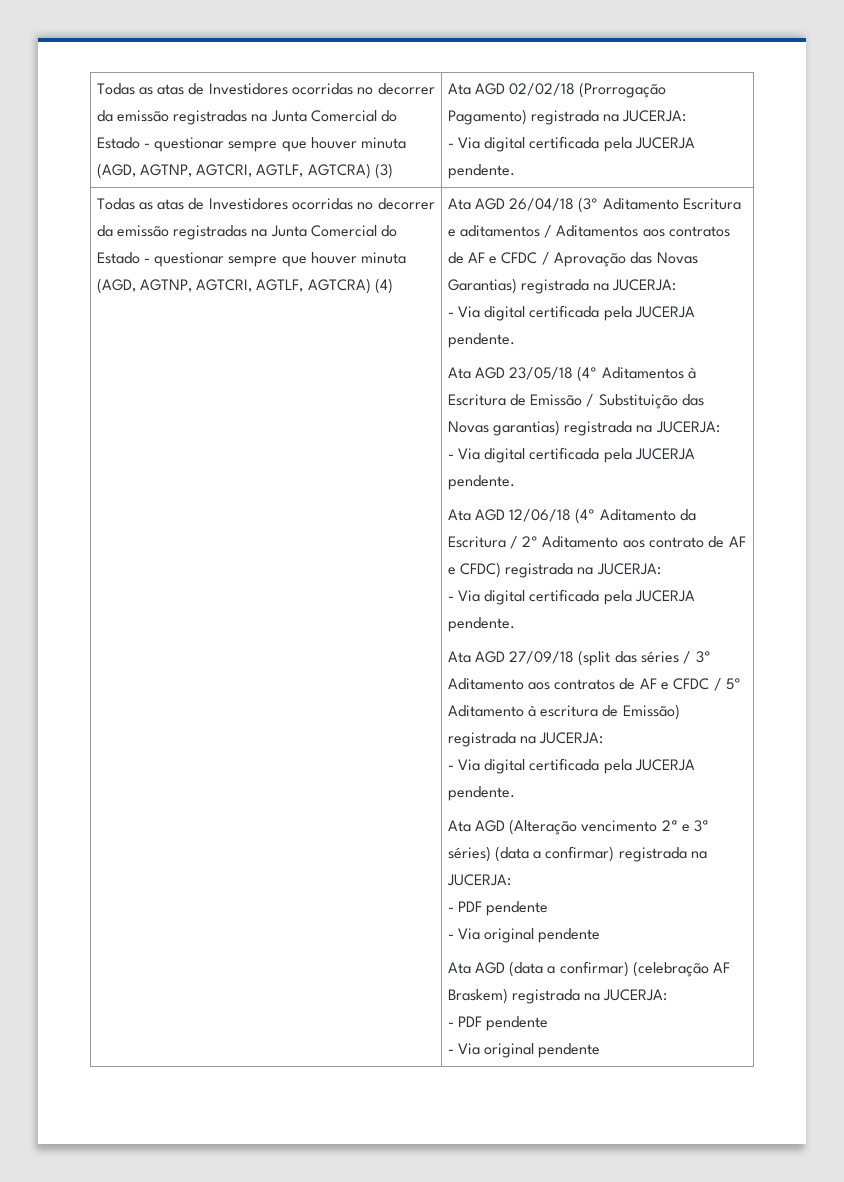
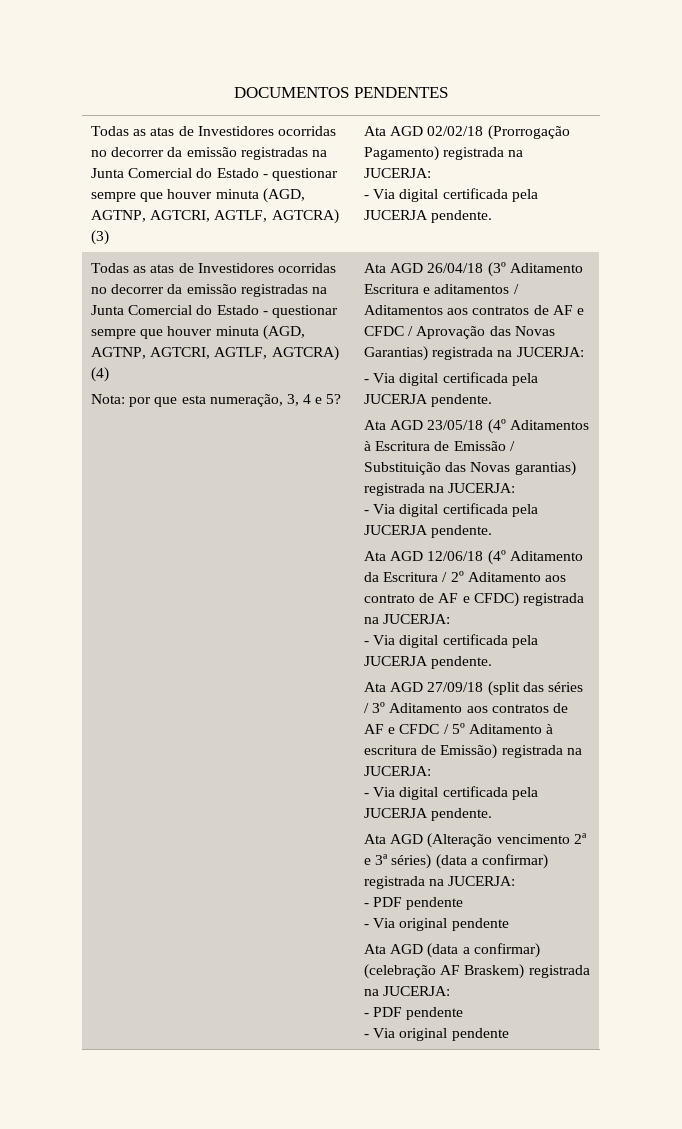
(96, 89) none -> [234,87,448,98] DOCUMENTOS PENDENTES //
(394, 286) none -> [91,394,342,407] // Nota: por que esta numeração, 3, 4 e 5?

